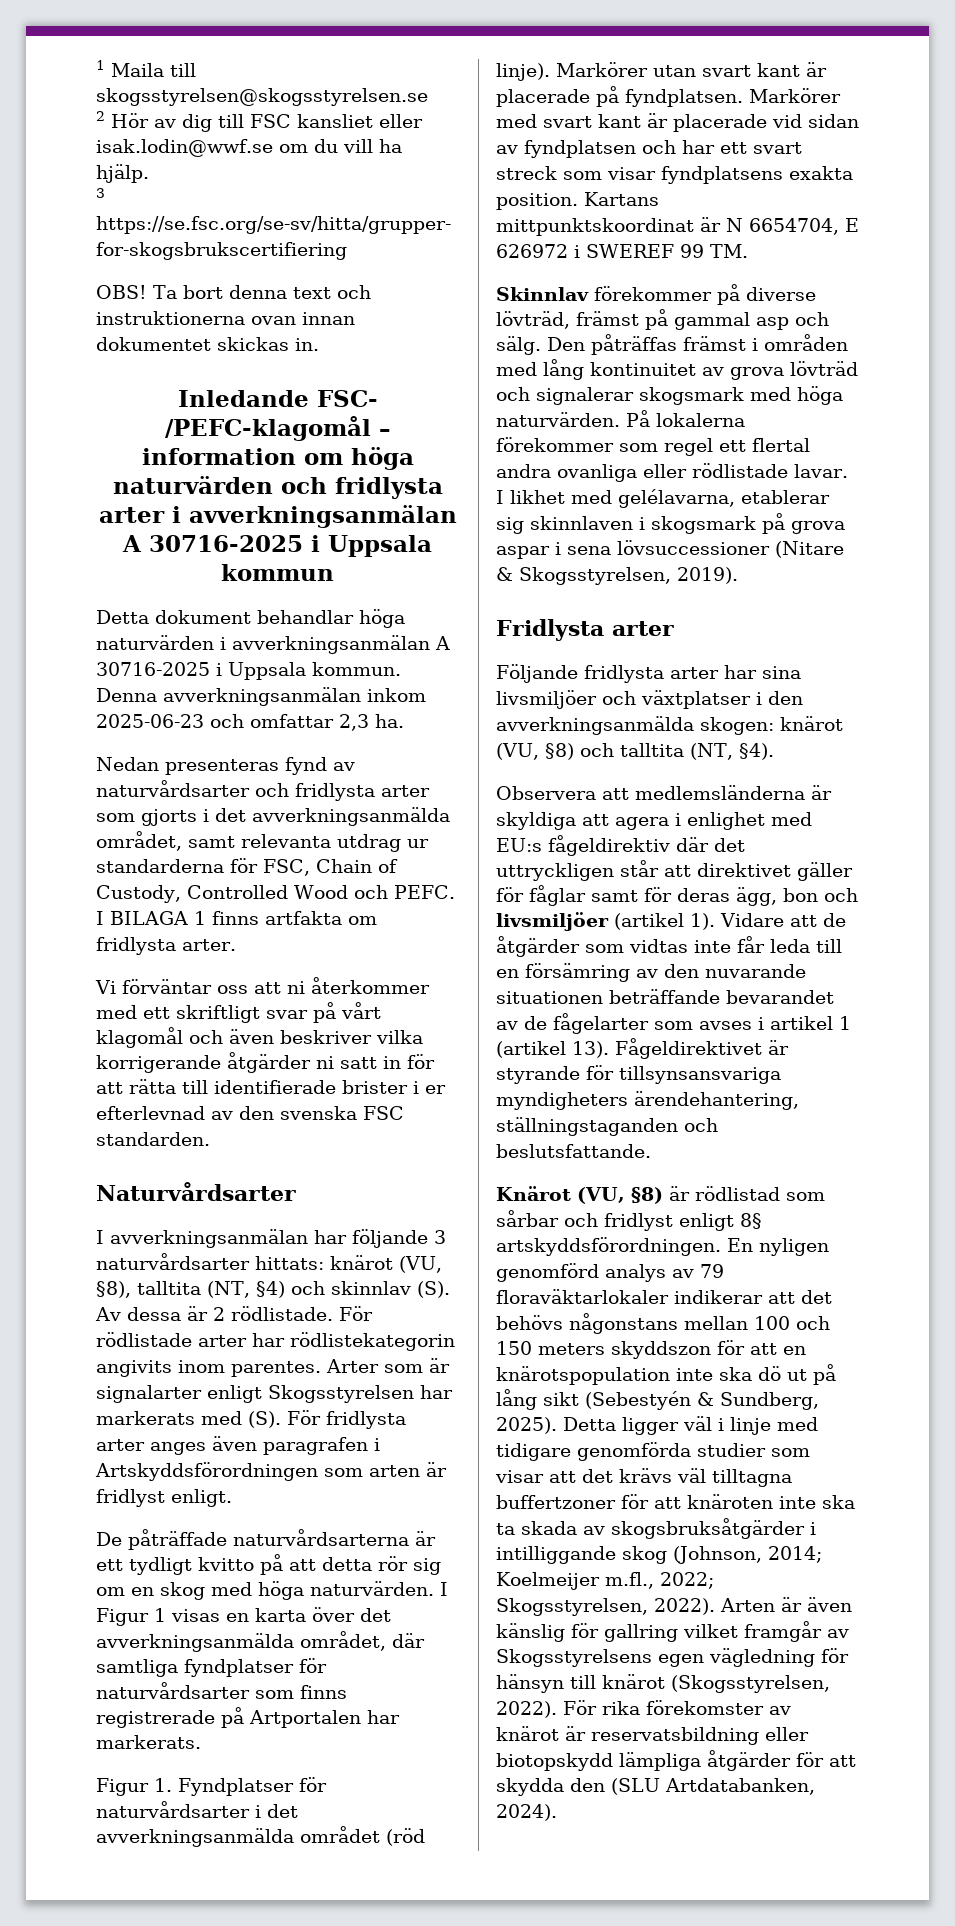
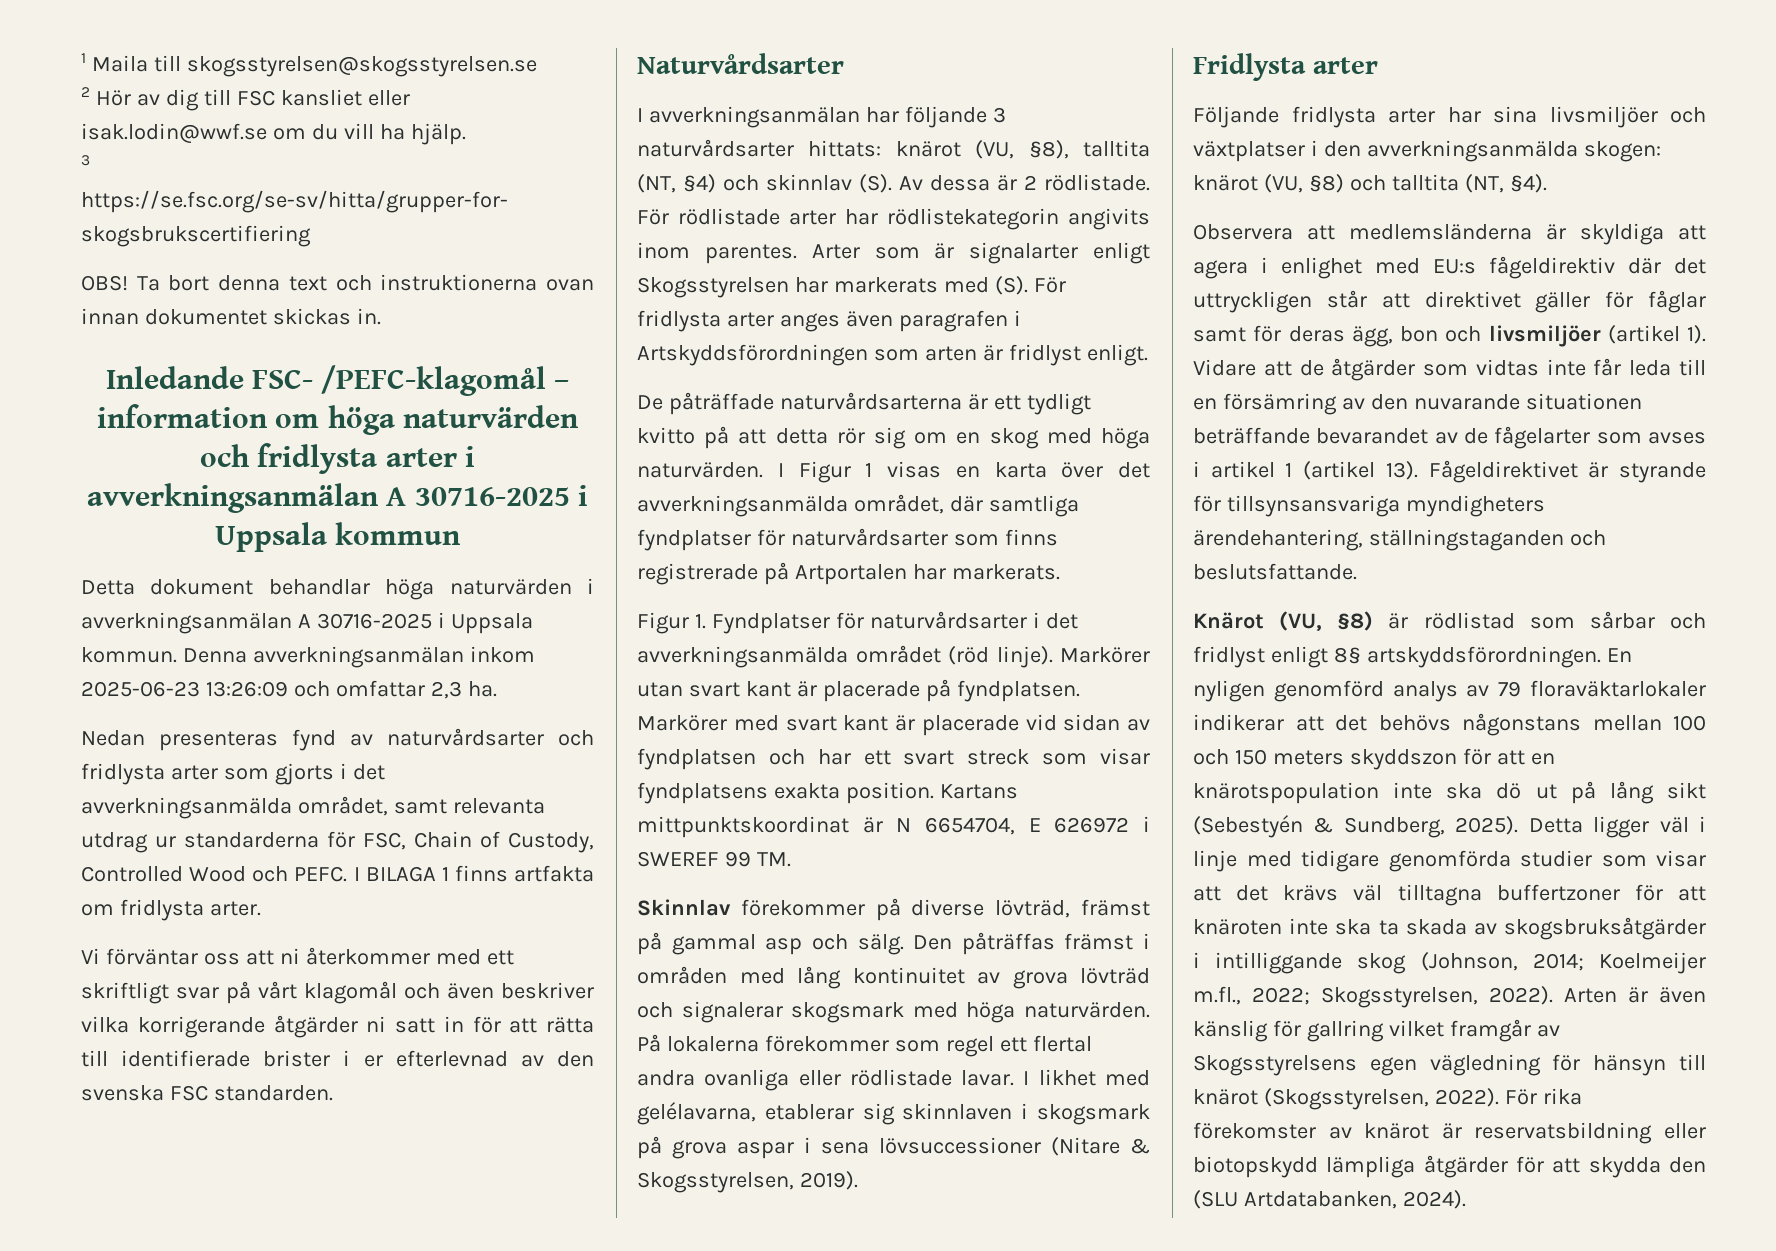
(204, 721) none -> [205,681,288,697] 13:26:09

